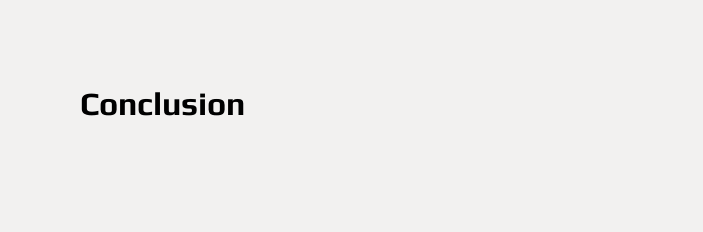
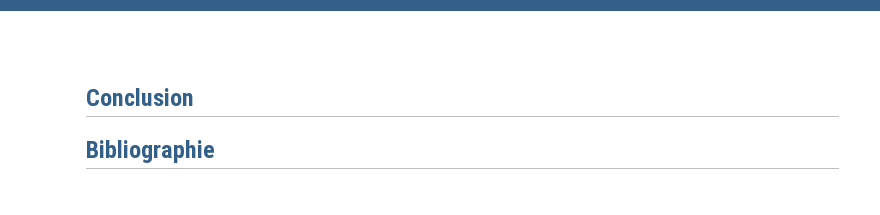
(245, 104) none -> [86,140,215,163] // Bibliographie

